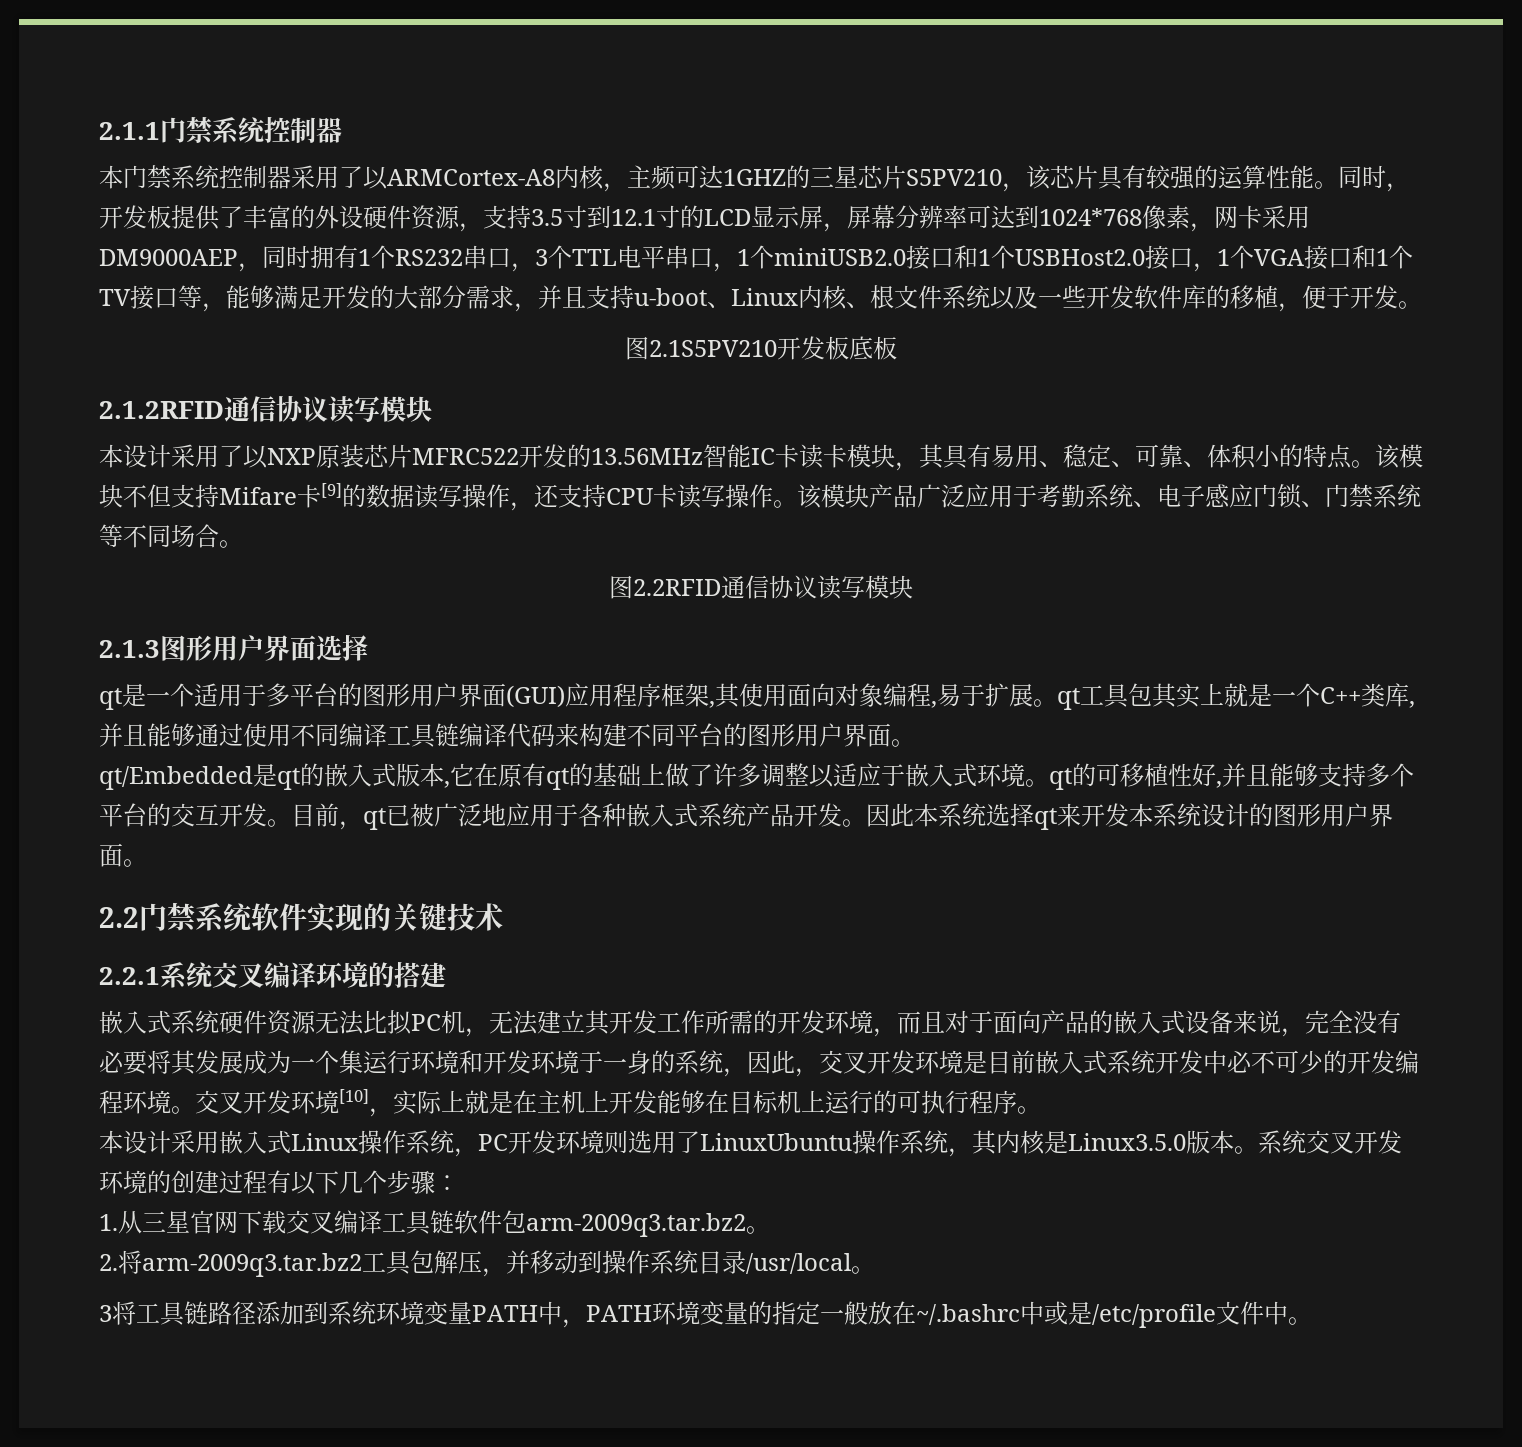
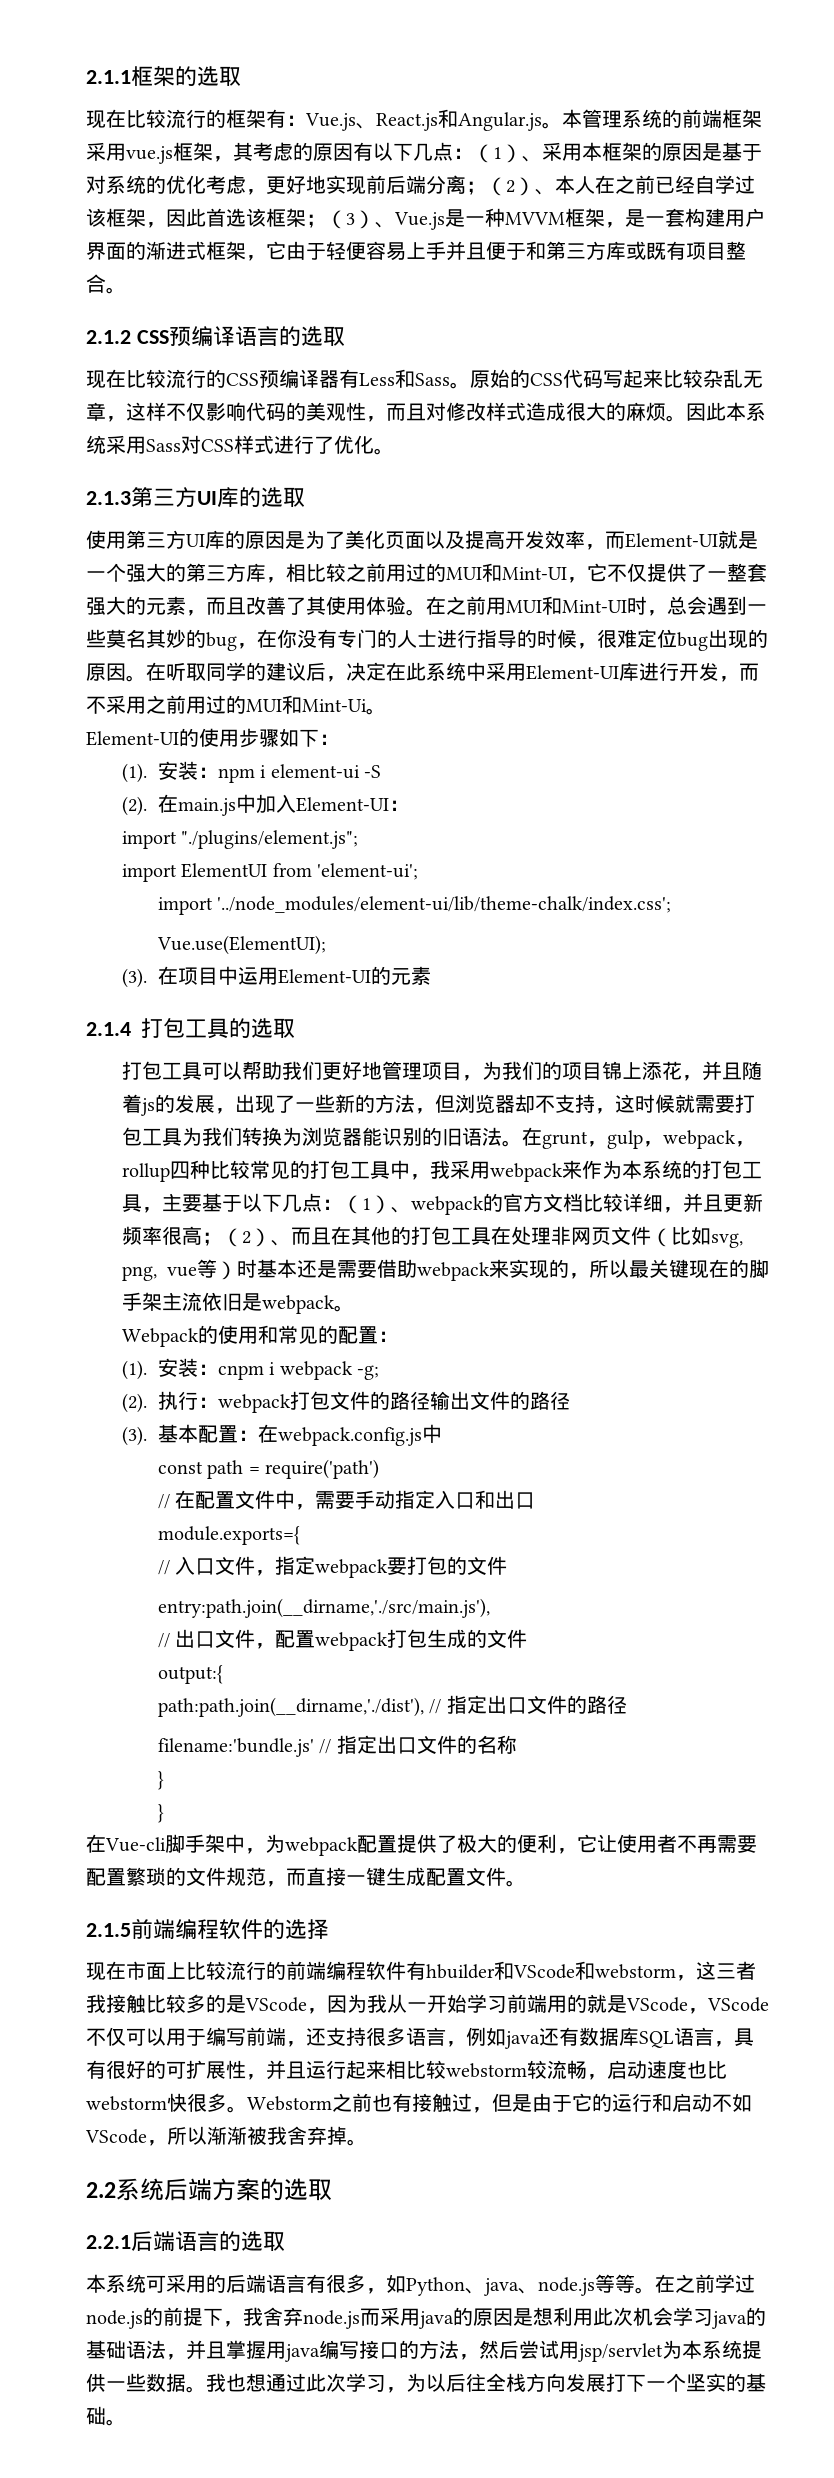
[160,116,342,144] [99,165,1410,192] [99,205,1310,232] [99,245,1413,272] [99,285,1422,312] [625,336,897,360] [99,395,432,423] [99,444,1423,471] [99,483,1421,511] [99,524,243,548] [609,575,913,600] [99,634,368,661] [99,683,1415,710] [99,723,915,748] [99,763,1414,790] [99,803,1393,830] [99,843,147,867] [99,902,503,933] [99,961,446,989] [99,1010,1401,1037] [99,1050,1419,1077] [99,1089,369,1114] [369,1090,1041,1117] [99,1130,1402,1157] [99,1170,459,1195] [99,1210,770,1237] [99,1250,875,1277] [99,1301,1288,1328] 门禁系统控制器 // 本门禁系统控制器采用了以ARMCortex-A8内核，主频可达1GHZ的三星芯片S5PV210，该芯片具有较强的运算性能。同时，开发板提供了丰富的外设硬件资源，支持3.5寸到12.1寸的LCD显示屏，屏幕分辨率可达到1024*768像素，网卡采用DM9000AEP，同时拥有1个RS232串口，3个TTL电平串口，1个miniUSB2.0接口和1个USBHost2.0接口，1个VGA接口和1个TV接口等，能够满足开发的大部分需求，并且支持u-boot、Linux内核、根文件系统以及一些开发软件库的移植，便于开发。 // 图2.1S5PV210开发板底板 // 2.1.2RFID通信协议读写模块 // 本设计采用了以NXP原装芯片MFRC522开发的13.56MHz智能IC卡读卡模块，其具有易用、稳定、可靠、体积小的特点。该模块不但支持Mifare卡[9]的数据读写操作，还支持CPU卡读写操作。该模块产品广泛应用于考勤系统、电子感应门锁、门禁系统等不同场合。 // 图2.2RFID通信协议读写模块 // 2.1.3图形用户界面选择 // qt是一个适用于多平台的图形用户界面(GUI)应用程序框架,其使用面向对象编程,易于扩展。qt工具包其实上就是一个C++类库,并且能够通过使用不同编译工具链编译代码来构建不同平台的图形用户界面。 // qt/Embedded是qt的嵌入式版本,它在原有qt的基础上做了许多调整以适应于嵌入式环境。qt的可移植性好,并且能够支持多个平台的交互开发。目前，qt已被广泛地应用于各种嵌入式系统产品开发。因此本系统选择qt来开发本系统设计的图形用户界面。 // 2.2门禁系统软件实现的关键技术 // 2.2.1系统交叉编译环境的搭建 // 嵌入式系统硬件资源无法比拟PC机，无法建立其开发工作所需的开发环境，而且对于面向产品的嵌入式设备来说，完全没有必要将其发展成为一个集运行环境和开发环境于一身的系统，因此，交叉开发环境是目前嵌入式系统开发中必不可少的开发编程环境。交叉开发环境[10]，实际上就是在主机上开发能够在目标机上运行的可执行程序。 // 本设计采用嵌入式Linux操作系统，PC开发环境则选用了LinuxUbuntu操作系统，其内核是Linux3.5.0版本。系统交叉开发环境的创建过程有以下几个步骤： // 1.从三星官网下载交叉编译工具链软件包arm-2009q3.tar.bz2。 // 2.将arm-2009q3.tar.bz2工具包解压，并移动到操作系统目录/usr/local。 // 3将工具链路径添加到系统环境变量PATH中，PATH环境变量的指定一般放在~/.bashrc中或是/etc/profile文件中 -> [131,66,241,87] [86,109,762,131] [86,142,762,164] [86,175,755,196] [86,208,765,230] [86,241,746,261] [86,274,126,294] [86,326,345,347] [86,369,763,389] [86,402,766,422] [86,435,394,455] [86,487,305,507] [86,530,758,550] [86,563,767,583] [86,596,767,616] [86,629,768,651] [86,662,759,682] [86,695,386,715] [86,728,339,748] [122,761,382,783] [122,794,410,816] [122,830,359,849] [122,863,419,882] [158,896,672,915] [157,935,327,955] [122,966,432,988] [86,1018,295,1039] [122,1061,763,1081] [122,1094,756,1116] [122,1127,756,1149] [122,1160,763,1182] [122,1193,764,1215] [122,1226,744,1248] [122,1259,769,1281] [122,1292,355,1314] [122,1325,399,1347] [122,1358,380,1380] [122,1391,571,1413] [122,1424,443,1446] [158,1459,380,1479] [158,1490,536,1510] [158,1526,301,1545] [158,1556,508,1578] [158,1598,491,1618] [158,1629,528,1651] [158,1665,224,1684] [158,1695,627,1717] [158,1735,517,1757] [158,1771,165,1790] [158,1804,165,1823] [86,1834,757,1856] [86,1867,526,1887] [86,1918,329,1940] [86,1961,756,1981] [86,1994,769,2014] [86,2027,754,2049] [86,2060,727,2080] [86,2093,752,2113] [85,2126,367,2146] [86,2178,332,2201] [86,2231,285,2252] [86,2274,755,2296] [86,2307,766,2329] [86,2340,762,2362] [86,2373,766,2393] [86,2406,106,2425] 框架的选取 // 现在比较流行的框架有：Vue.js、React.js和Angular.js。本管理系统的前端框架采用vue.js框架，其考虑的原因有以下几点：（1）、采用本框架的原因是基于对系统的优化考虑，更好地实现前后端分离；（2）、本人在之前已经自学过该框架，因此首选该框架；（3）、Vue.js是一种MVVM框架，是一套构建用户界面的渐进式框架，它由于轻便容易上手并且便于和第三方库或既有项目整合。 // 2.1.2 CSS预编译语言的选取 // 现在比较流行的CSS预编译器有Less和Sass。原始的CSS代码写起来比较杂乱无章，这样不仅影响代码的美观性，而且对修改样式造成很大的麻烦。因此本系统采用Sass对CSS样式进行了优化。 // 2.1.3第三方UI库的选取 // 使用第三方UI库的原因是为了美化页面以及提高开发效率，而Element-UI就是一个强大的第三方库，相比较之前用过的MUI和Mint-UI，它不仅提供了一整套强大的元素，而且改善了其使用体验。在之前用MUI和Mint-UI时，总会遇到一些莫名其妙的bug，在你没有专门的人士进行指导的时候，很难定位bug出现的原因。在听取同学的建议后，决定在此系统中采用Element-UI库进行开发，而不采用之前用过的MUI和Mint-Ui。 // Element-UI的使用步骤如下： // (1).安装：npm i element-ui -S // (2).在main.js中加入Element-UI： // import "./plugins/element.js"; // import ElementUI from 'element-ui'; // import '../node_modules/element-ui/lib/theme-chalk/index.css'; // Vue.use(ElementUI); // (3).在项目中运用Element-UI的元素 // 2.1.4打包工具的选取 // 打包工具可以帮助我们更好地管理项目，为我们的项目锦上添花，并且随着js的发展，出现了一些新的方法，但浏览器却不支持，这时候就需要打包工具为我们转换为浏览器能识别的旧语法。在grunt，gulp，webpack，rollup四种比较常见的打包工具中，我采用webpack来作为本系统的打包工具，主要基于以下几点：（1）、webpack的官方文档比较详细，并且更新频率很高；（2）、而且在其他的打包工具在处理非网页文件（比如svg, png, vue等）时基本还是需要借助webpack来实现的，所以最关键现在的脚手架主流依旧是webpack。 // Webpack的使用和常见的配置： // (1).安装：cnpm i webpack -g; // (2).执行：webpack打包文件的路径输出文件的路径 // (3).基本配置：在webpack.config.js中 // const path = require('path') // // 在配置文件中，需要手动指定入口和出口 // module.exports={ // // 入口文件，指定webpack要打包的文件 // entry:path.join(__dirname,'./src/main.js'), // // 出口文件，配置webpack打包生成的文件 // output:{ // path:path.join(__dirname,'./dist'), // 指定出口文件的路径 // filename:'bundle.js' // 指定出口文件的名称 // } // } // 在Vue-cli脚手架中，为webpack配置提供了极大的便利，它让使用者不再需要配置繁琐的文件规范，而直接一键生成配置文件。 // 2.1.5前端编程软件的选择 // 现在市面上比较流行的前端编程软件有hbuilder和VScode和webstorm，这三者我接触比较多的是VScode，因为我从一开始学习前端用的就是VScode，VScode不仅可以用于编写前端，还支持很多语言，例如java还有数据库SQL语言，具有很好的可扩展性，并且运行起来相比较webstorm较流畅，启动速度也比webstorm快很多。Webstorm之前也有接触过，但是由于它的运行和启动不如VScode，所以渐渐被我舍弃掉。 // 2.2系统后端方案的选取 // 2.2.1后端语言的选取 // 本系统可采用的后端语言有很多，如Python、java、node.js等等。在之前学过node.js的前提下，我舍弃node.js而采用java的原因是想利用此次机会学习java的基础语法，并且掌握用java编写接口的方法，然后尝试用jsp/servlet为本系统提供一些数据。我也想通过此次学习，为以后往全栈方向发展打下一个坚实的基础

